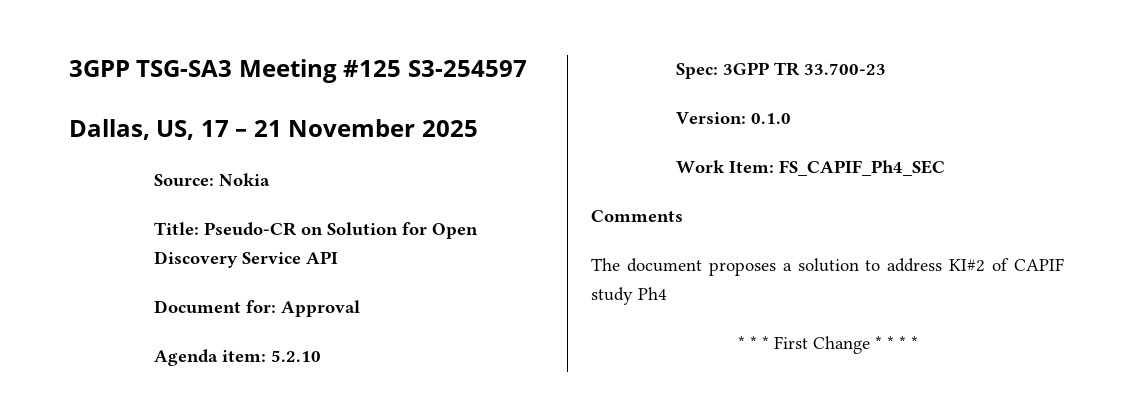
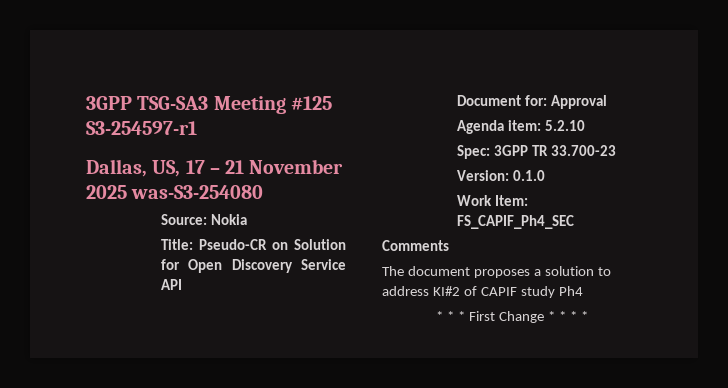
[407,60,527,77] S3-254597 -> [86,121,197,135] S3-254597-r1
(478, 128) none -> [131,185,264,199] was-S3-254080

